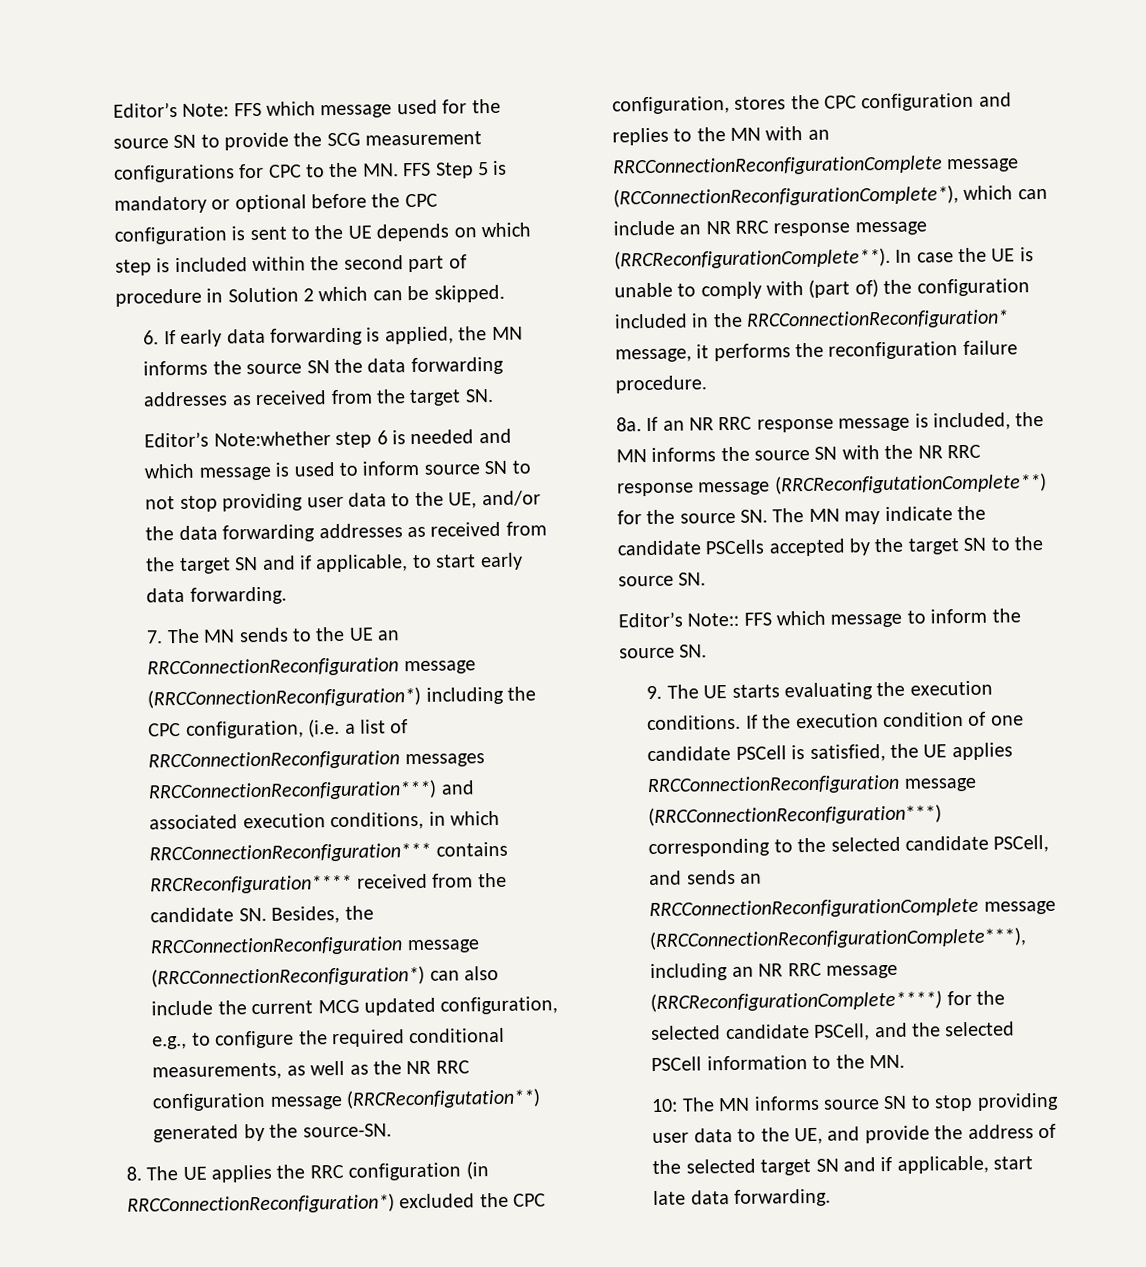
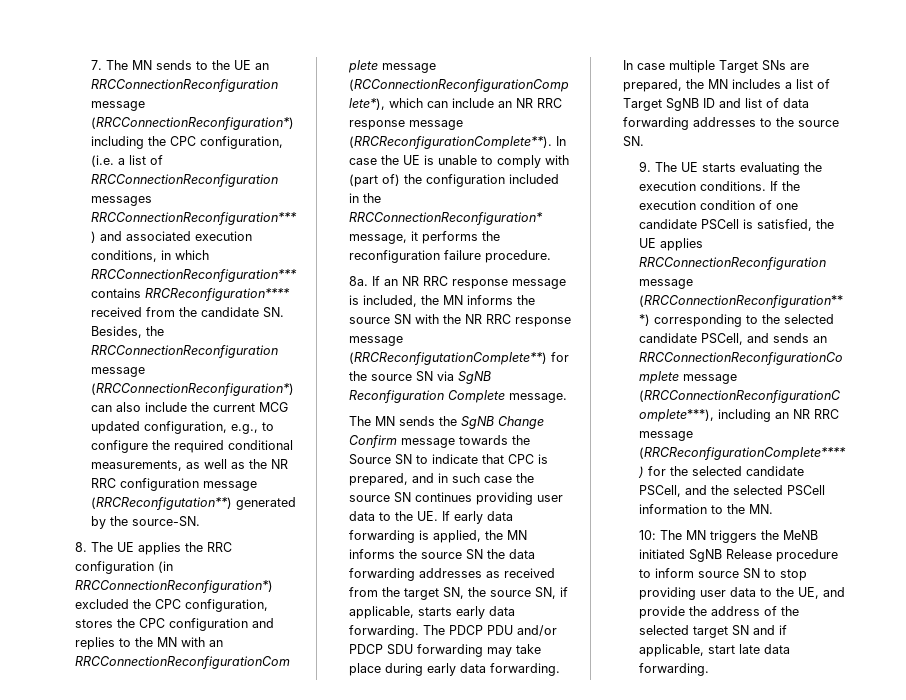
[112,98,501,119] [112,131,483,151] [113,160,508,183] [113,193,438,214] [113,222,531,245] [114,254,467,276] [114,284,505,307] [143,326,523,347] [143,356,504,376] [143,389,494,407] [144,428,512,449] [144,460,531,481] [145,490,541,513] [145,521,547,543] [145,552,523,575] [146,586,287,605] Editor’s Note: FFS which message used for the source SN to provide the SCG measurement configurations for CPC to the MN. FFS Step 5 is mandatory or optional before the CPC configuration is sent to the UE depends on which step is included within the second part of procedure in Solution 2 which can be skipped. // 6. If early data forwarding is applied, the MN informs the source SN the data forwarding addresses as received from the target SN. // Editor’s Note:whether step 6 is needed and which message is used to inform source SN to not stop providing user data to the UE, and/or the data forwarding addresses as received from the target SN and if applicable, to start early data forwarding. // -> (90, 65) none
[739,505,986,525] [616,536,1043,557] [617,572,707,587] [617,608,988,628] SN. The MN may indicate the candidate PSCells accepted by the target SN to the source SN. // Editor’s Note:: FFS which message to inform -> [416,371,492,384] [349,390,568,403] [349,416,545,429] [349,435,531,448] [349,454,549,465] [349,473,535,486] [349,492,564,505] [349,511,514,524] [349,530,528,543] [349,549,536,560] [349,568,556,581] [349,587,569,600] [349,606,516,619] [349,625,558,638] [349,644,542,657] [349,663,561,676] [623,60,810,73] [623,79,831,92] [623,98,810,111] [623,117,773,130] SN via SgNB Reconfiguration Complete message. // The MN sends the SgNB Change Confirm message towards the Source SN to indicate that CPC is prepared, and in such case the source SN continues providing user data to the UE. If early data forwarding is applied, the MN informs the source SN the data forwarding addresses as received from the target SN, the source SN, if applicable, starts early data forwarding. The PDCP PDU and/or PDCP SDU forwarding may take place during early data forwarding. In case multiple Target SNs are prepared, the MN includes a list of Target SgNB ID and list of data forwarding addresses to
[753,1095,820,1111] informs -> [709,530,818,543] [638,549,838,562] [638,568,694,578] triggers the MeNB initiated SgNB Release procedure to inform

